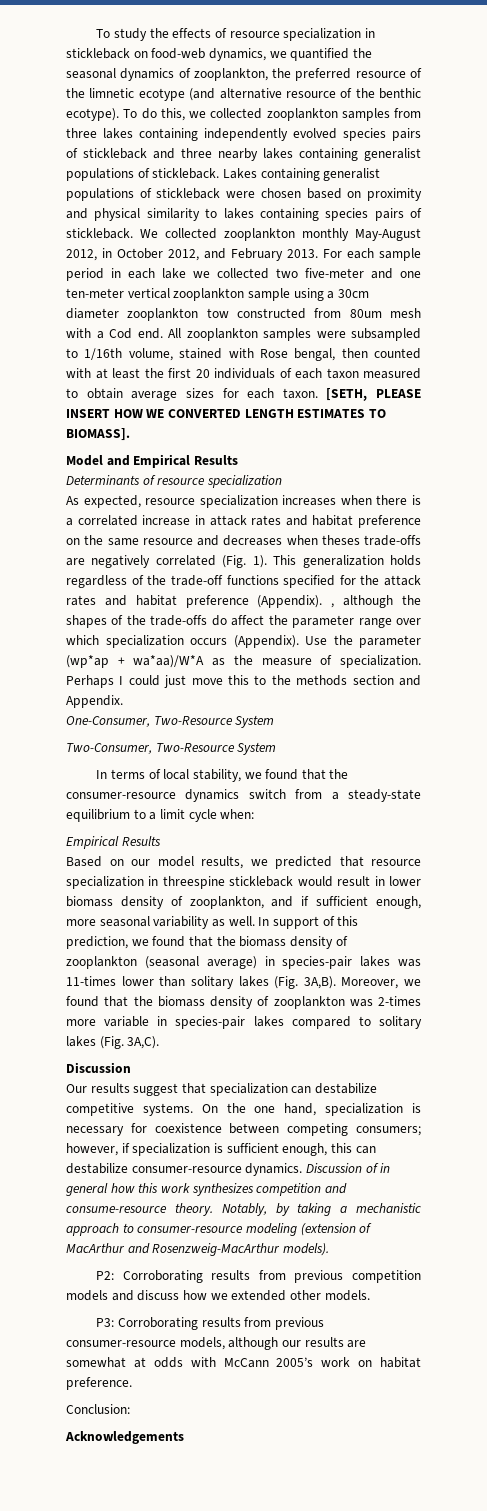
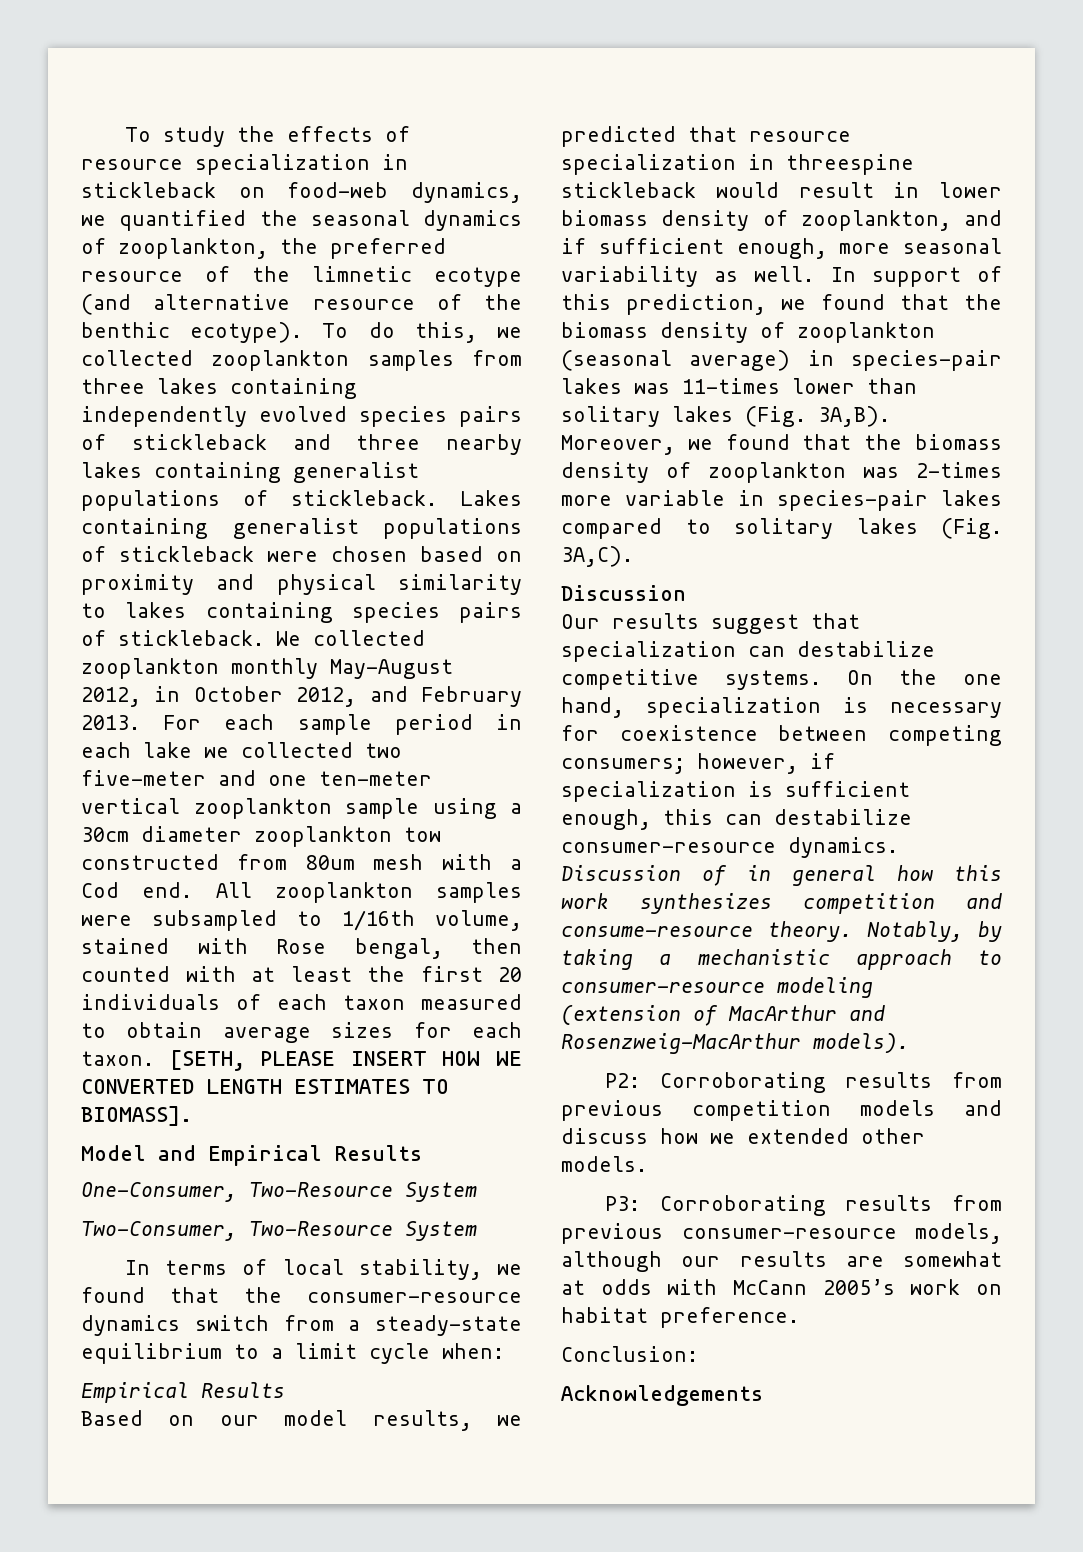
[66,475,282,488] [66,495,421,508] [66,515,421,528] [66,535,421,546] [66,555,422,568] [66,575,421,588] [66,595,421,608] [66,615,422,628] [66,635,421,648] [66,655,422,668] [66,675,421,688] [66,695,123,708] // Determinants of resource specialization // As expected, resource specialization increases when there is a correlated increase in attack rates and habitat preference on the same resource and decreases when theses trade-offs are negatively correlated (Fig. 1). This generalization holds regardless of the trade-off functions specified for the attack rates and habitat preference (Appendix). , although the shapes of the trade-offs do affect the parameter range over which specialization occurs (Appendix). Use the parameter (wp*ap + wa*aa)/W*A as the measure of specialization. Perhaps I could just move this to the methods section and Appendix. -> (422, 1153) none

